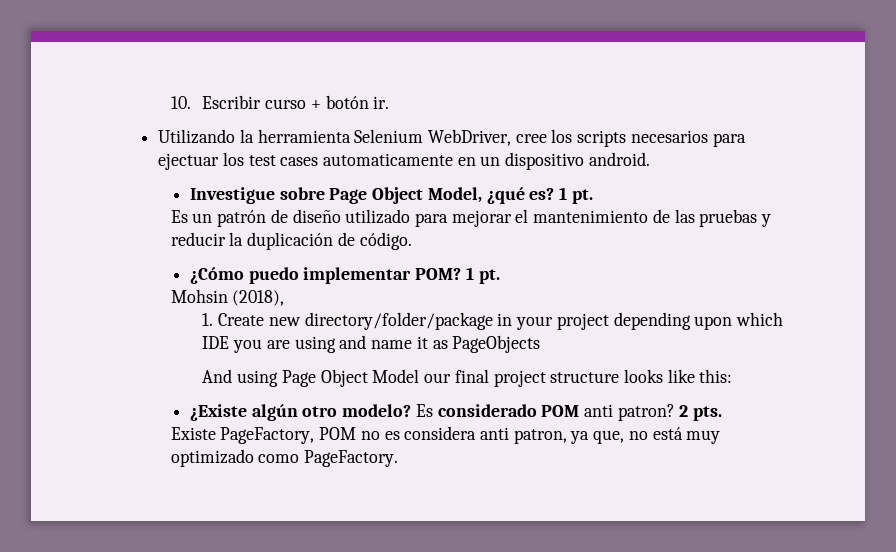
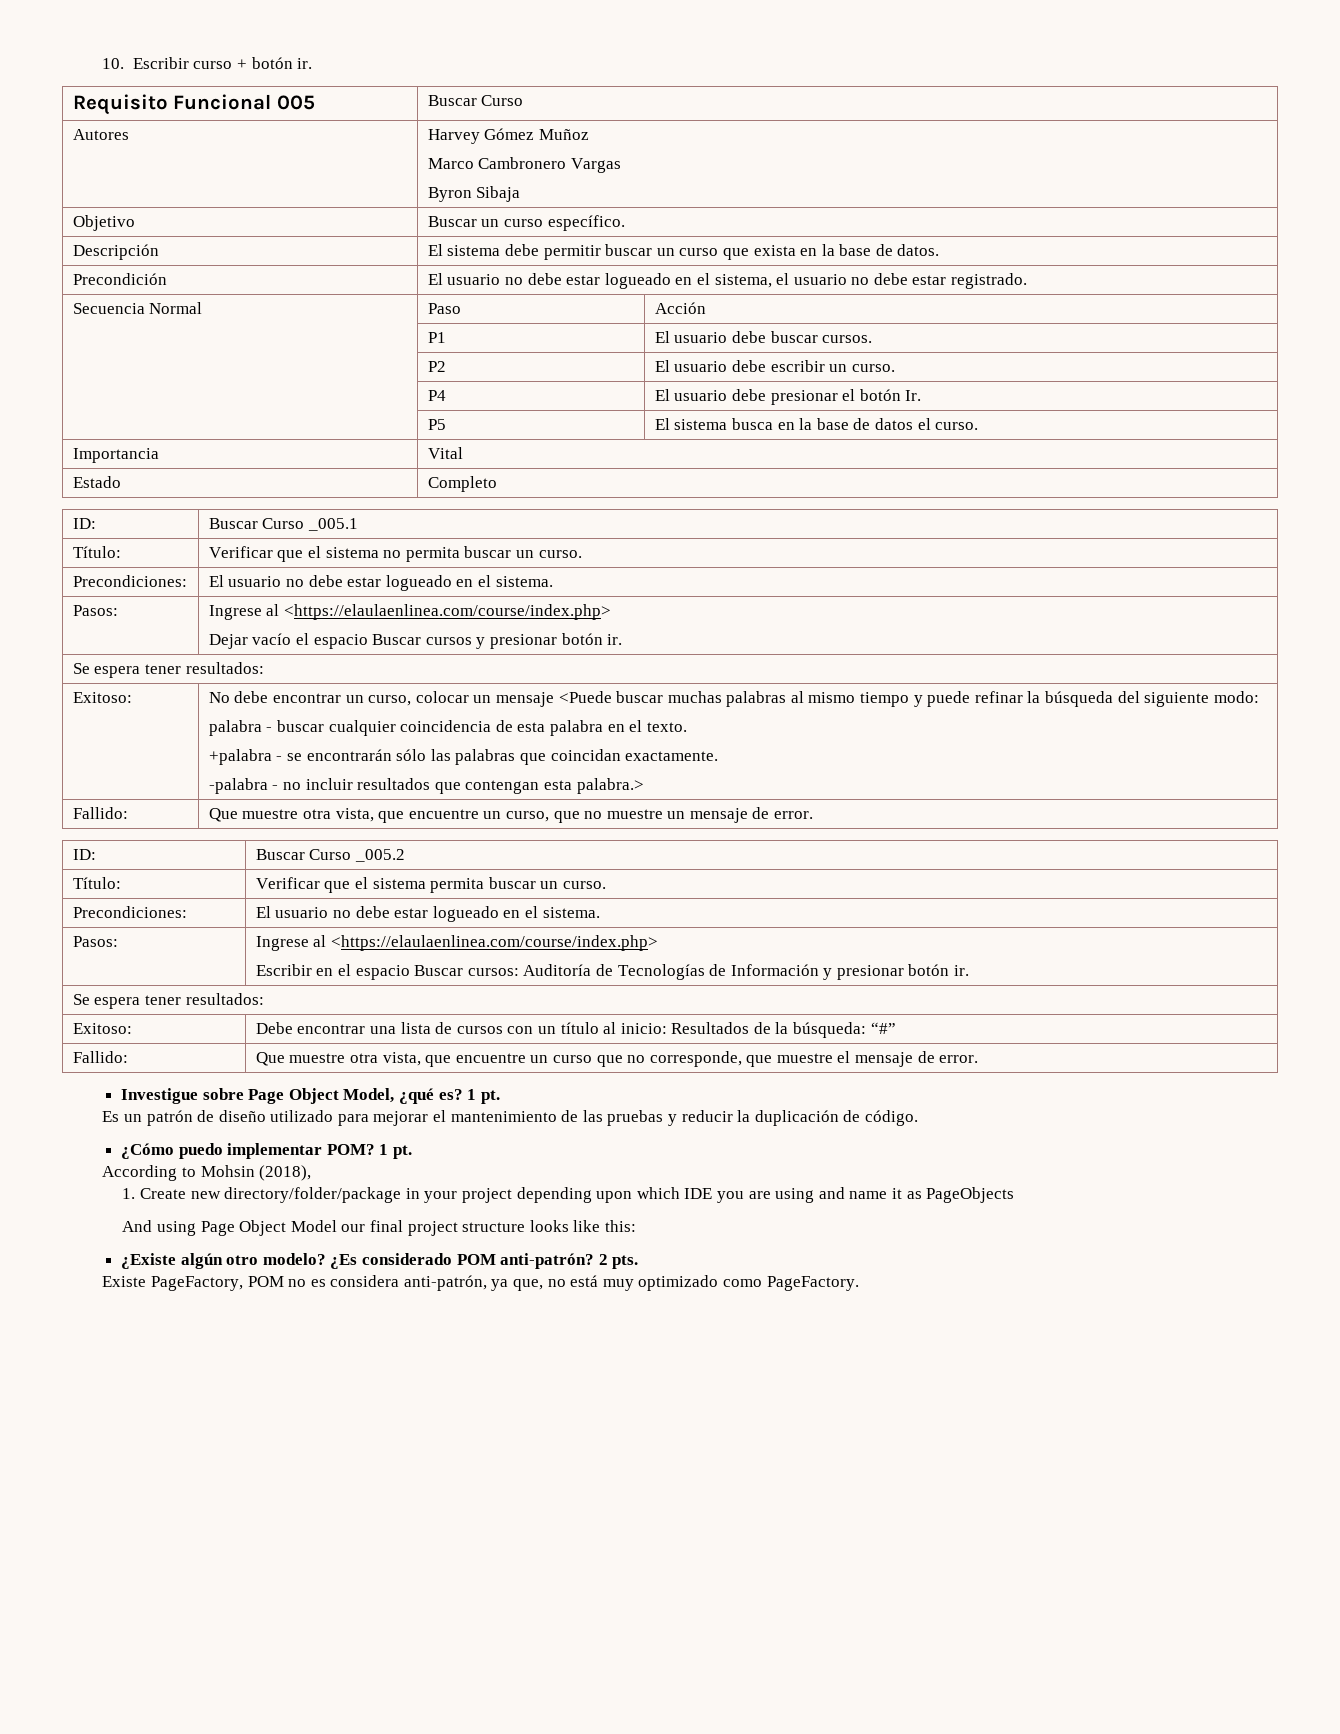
[158,129,746,147] [158,152,650,170] // Utilizando la herramienta Selenium WebDriver, cree los scripts necesarios para ejectuar los test cases automaticamente en un dispositivo android. -> [72,94,315,115] [427,95,524,106] [72,129,129,140] [427,128,589,144] [427,157,621,173] [427,186,521,202] [72,215,135,231] [427,215,625,231] [72,244,159,260] [427,244,940,260] [72,273,167,285] [427,273,1028,289] [72,302,203,314] [427,303,461,314] [654,302,706,314] [427,332,446,343] [654,331,873,343] [427,361,446,372] [654,360,895,372] [427,390,446,401] [654,389,922,405] [427,419,446,430] [654,418,979,430] [72,448,159,463] [427,447,463,459] [72,476,121,488] [427,476,497,492] [72,518,96,529] [208,518,358,531] [72,546,121,558] [208,546,582,562] [72,575,187,587] [208,575,553,591] [72,605,118,616] [208,604,611,620] [208,633,623,649] [72,662,264,678] [72,692,132,703] [208,691,1259,707] [208,720,687,736] [208,749,719,765] [208,778,644,794] [72,807,128,819] [208,807,814,823] [72,849,96,860] [255,849,405,862] [72,877,121,889] [255,877,606,893] [72,906,187,918] [255,906,600,922] [72,936,118,947] [255,935,658,951] [255,964,970,980] [72,993,264,1009] [72,1023,132,1034] [255,1022,896,1038] [72,1051,128,1063] [255,1051,979,1067] // Requisito Funcional 005 | Buscar Curso // Autores | Harvey Gómez Muñoz // Marco Cambronero Vargas // Byron Sibaja // Objetivo | Buscar un curso específico. // Descripción | El sistema debe permitir buscar un curso que exista en la base de datos. // Precondición | El usuario no debe estar logueado en el sistema, el usuario no debe estar registrado. // Secuencia Normal | Paso | Acción // | P1 | El usuario debe buscar cursos. // | P2 | El usuario debe escribir un curso. // | P4 | El usuario debe presionar el botón Ir. // | P5 | El sistema busca en la base de datos el curso. // Importancia | Vital // Estado | Completo // ID: | Buscar Curso _005.1 // Título: | Verificar que el sistema no permita buscar un curso. // Precondiciones: | El usuario no debe estar logueado en el sistema. // Pasos: | Ingrese al <https://elaulaenlinea.com/course/index.php> // Dejar vacío el espacio Buscar cursos y presionar botón ir. // Se espera tener resultados: // Exitoso: | No debe encontrar un curso, colocar un mensaje <Puede buscar muchas palabras al mismo tiempo y puede refinar la búsqueda del siguiente modo: // palabra - buscar cualquier coincidencia de esta palabra en el texto. // +palabra - se encontrarán sólo las palabras que coincidan exactamente. // -palabra - no incluir resultados que contengan esta palabra.> // Fallido: | Que muestre otra vista, que encuentre un curso, que no muestre un mensaje de error. // ID: | Buscar Curso _005.2 // Título: | Verificar que el sistema permita buscar un curso. // Precondiciones: | El usuario no debe estar logueado en el sistema. // Pasos: | Ingrese al <https://elaulaenlinea.com/course/index.php> // Escribir en el espacio Buscar cursos: Auditoría de Tecnologías de Información y presionar botón ir. // Se espera tener resultados: // Exitoso: | Debe encontrar una lista de cursos con un título al inicio: Resultados de la búsqueda: “#” // Fallido: | Que muestre otra vista, que encuentre un curso que no corresponde, que muestre el mensaje de error.
(500, 276) none -> [102,1165,196,1181] According to
[415,404,433,417] Es -> [330,1254,358,1269] ¿Es
[583,404,675,421] anti patron? -> [500,1253,595,1269] anti-patrón?
[480,427,567,444] anti patron, -> [403,1275,487,1291] anti-patrón,

